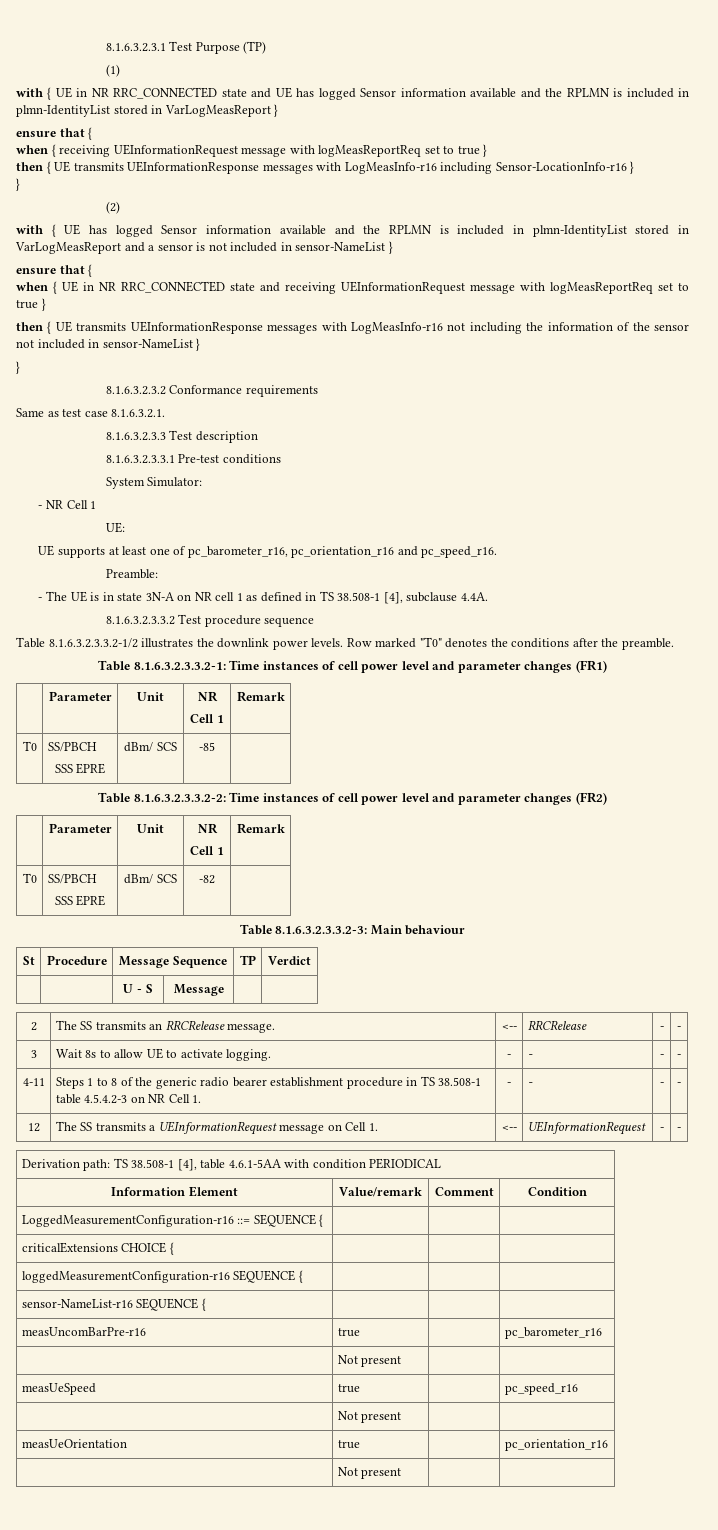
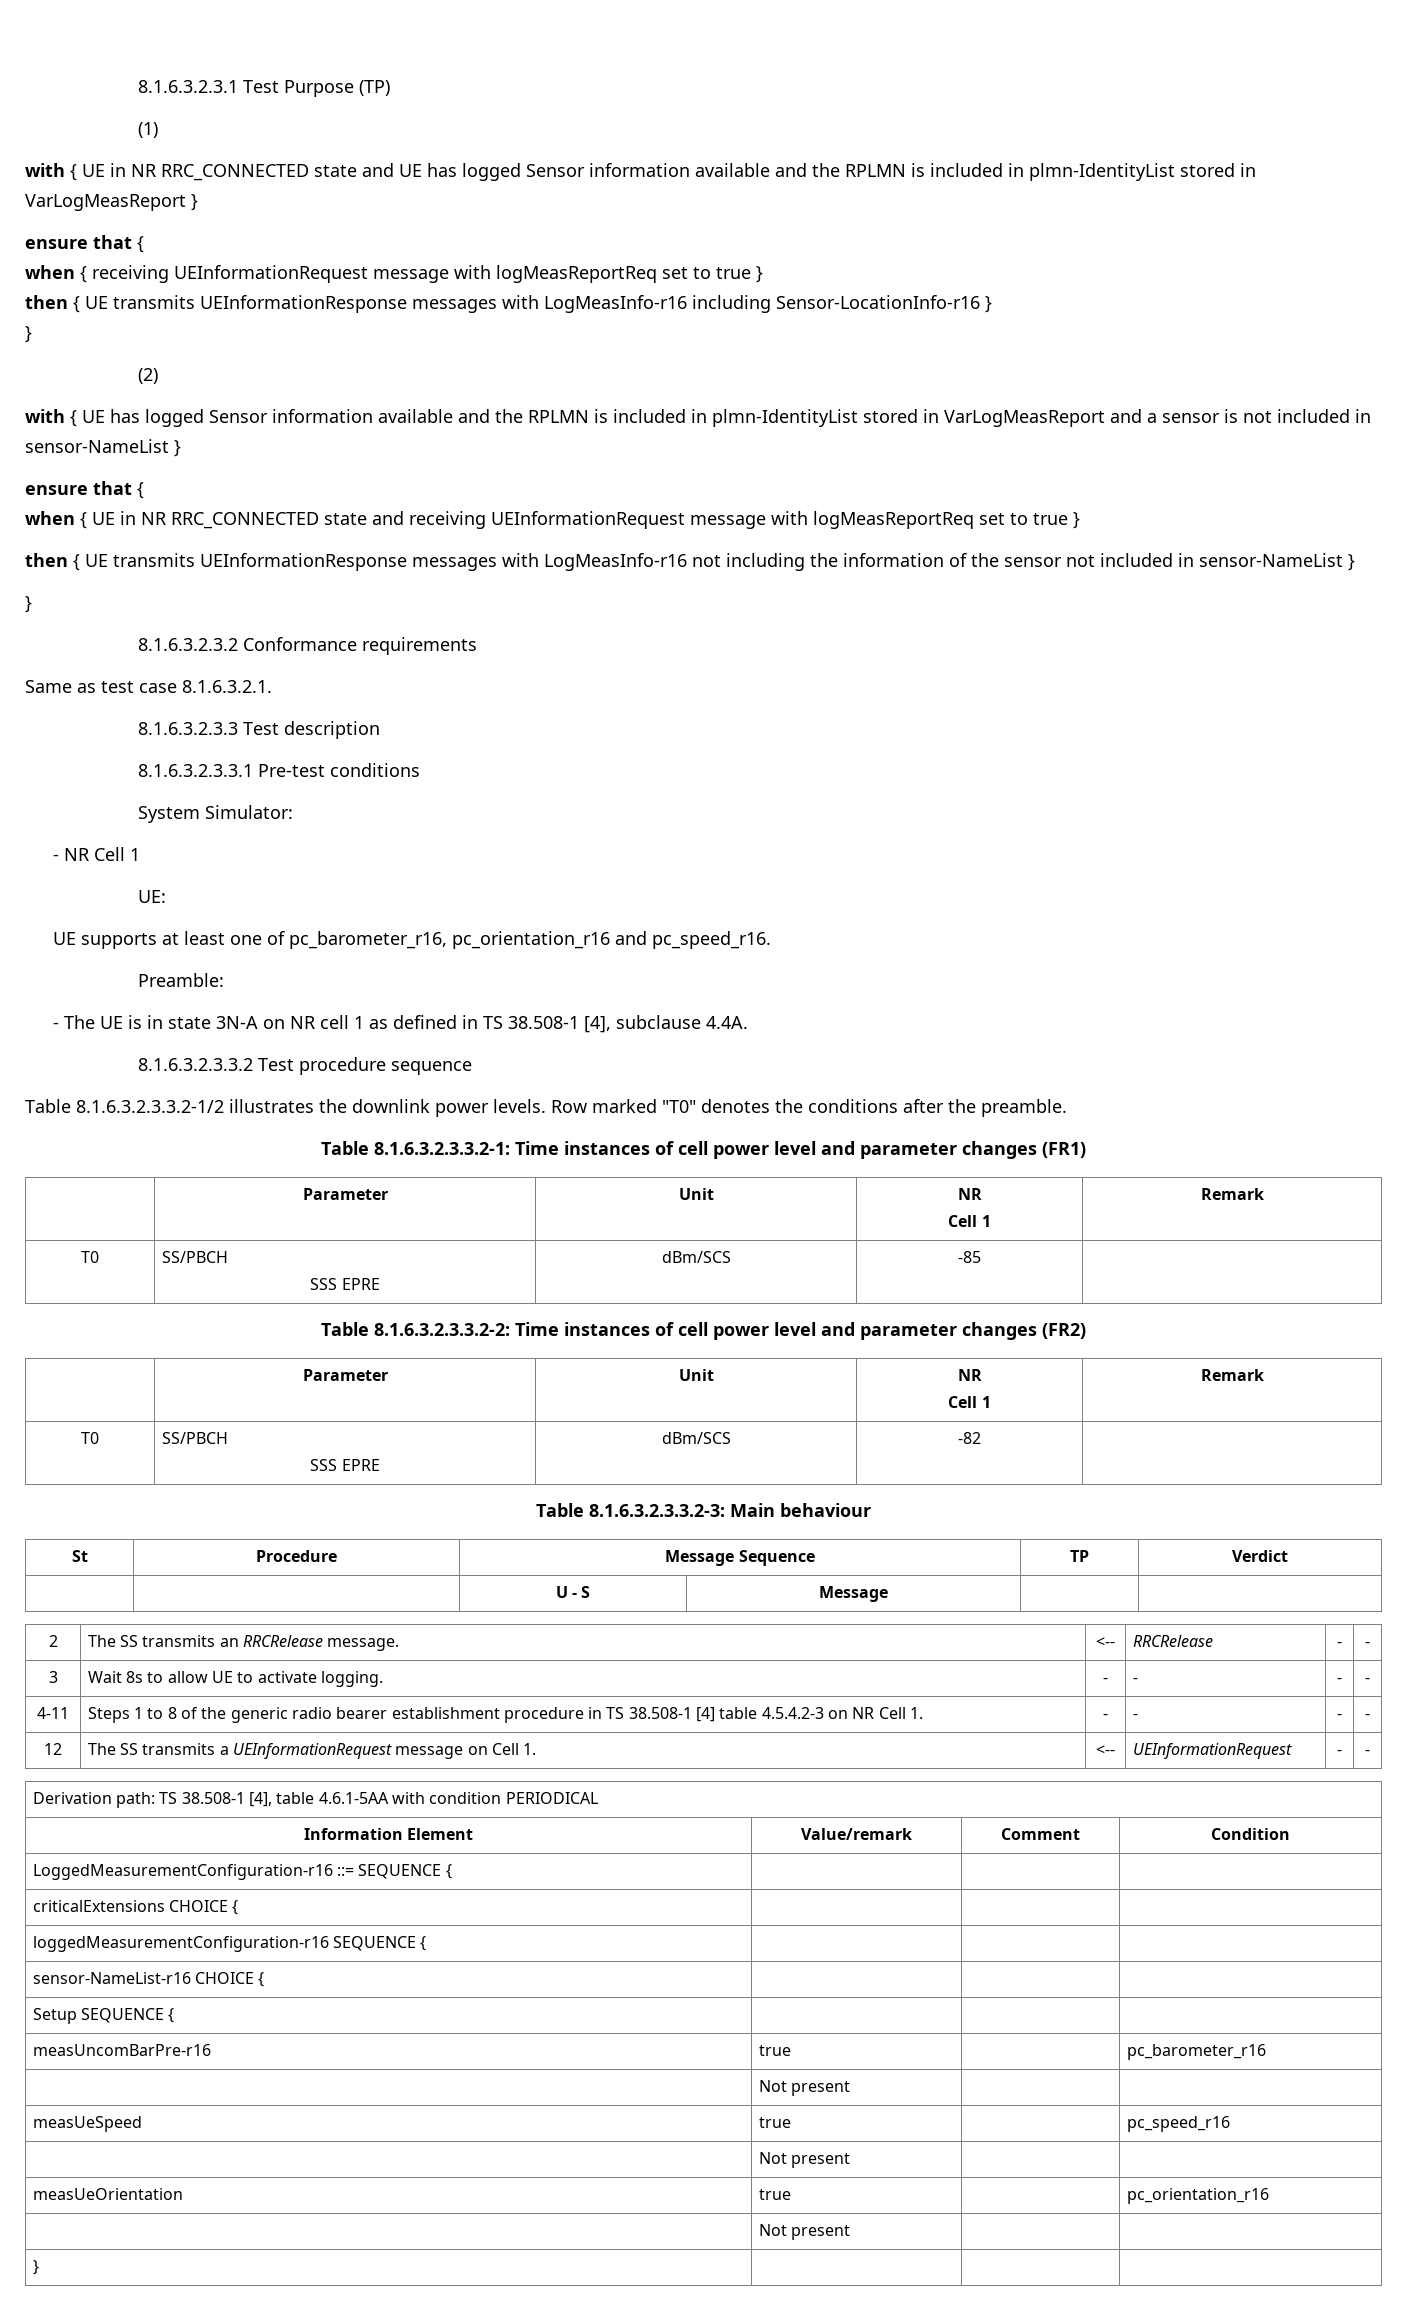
[124,742,177,752] dBm/ SCS -> [661,1251,731,1263] dBm/SCS
[124,874,177,884] dBm/ SCS -> [661,1432,731,1444] dBm/SCS
(482, 1081) none -> [696,1707,716,1722] [4]
(133, 1303) none -> [194,1972,265,1987] [32,2008,77,2024] CHOICE { | | | // Setup
(402, 1473) none -> [32,2260,39,2275] // } | | |

